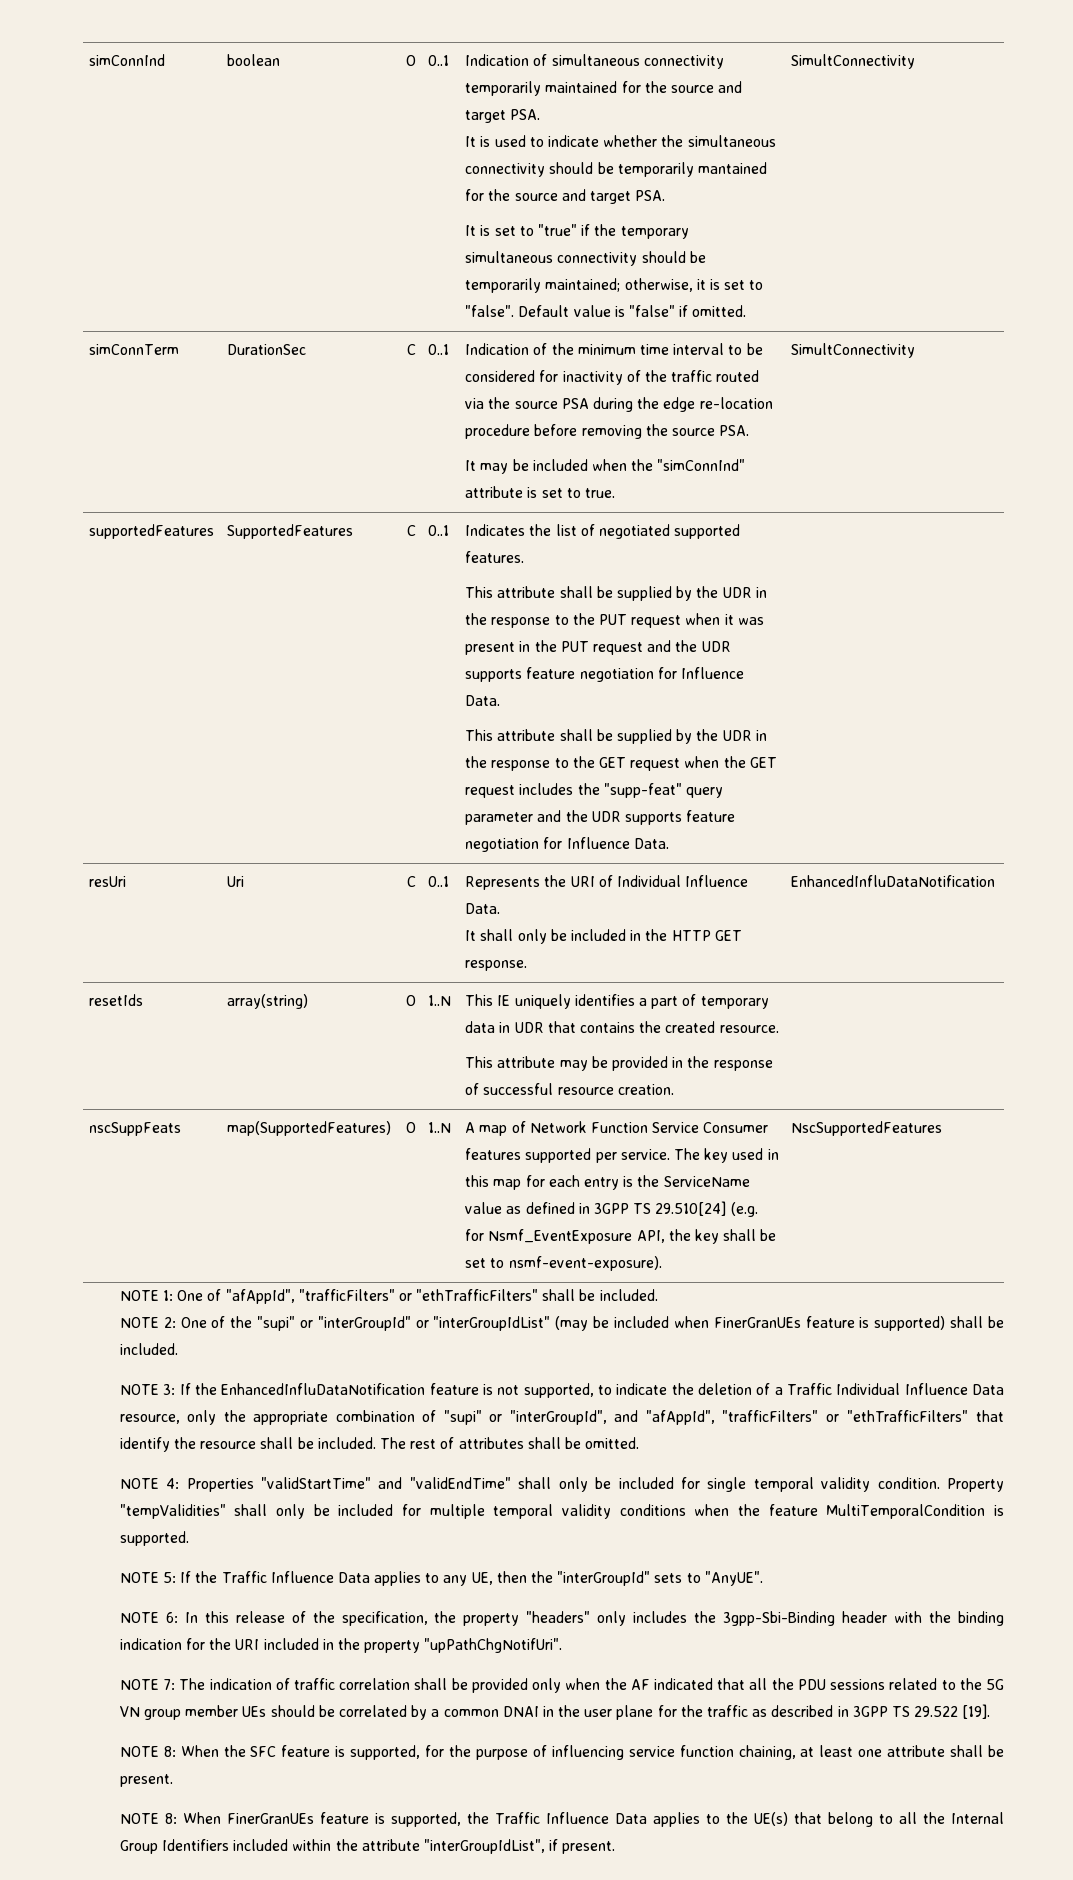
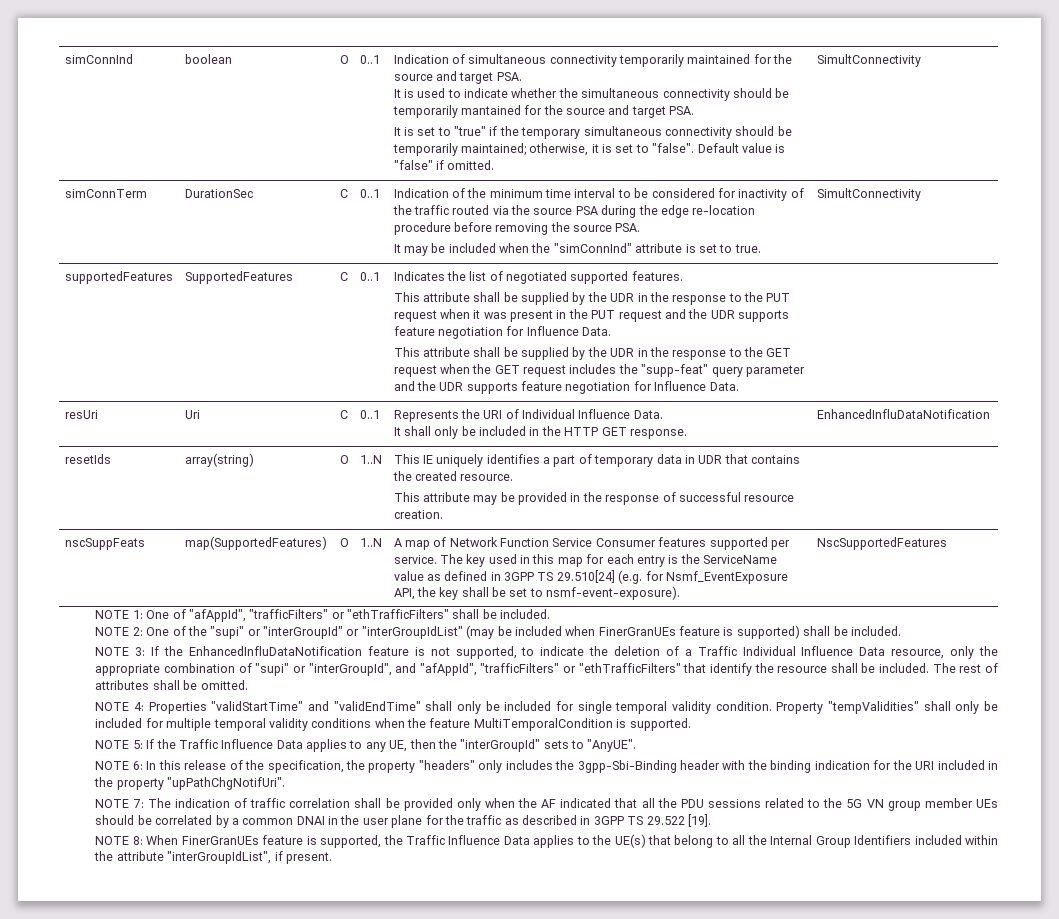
[119,1745,1004,1760] [119,1774,173,1787] // NOTE 8: When the SFC feature is supported, for the purpose of influencing service function chaining, at least one attribute shall be present. -> (711, 820) none

